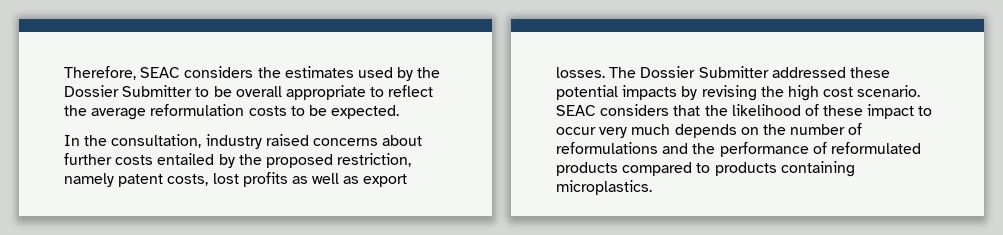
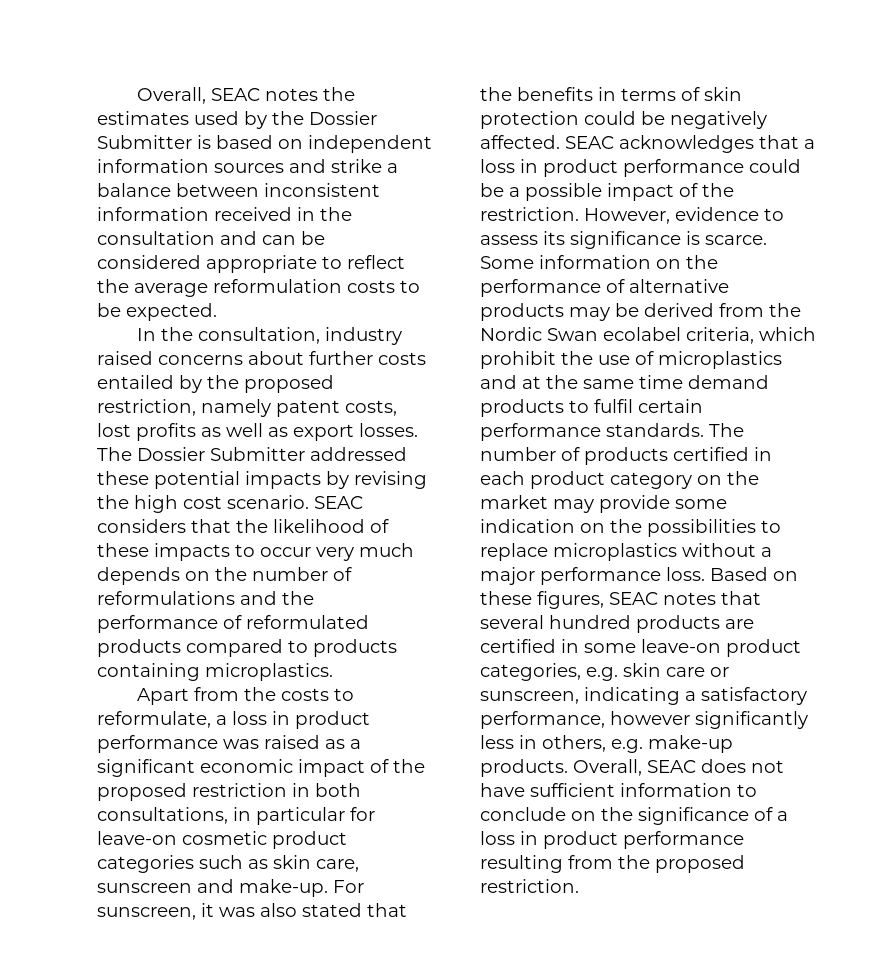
[64,66,254,80] Therefore, SEAC considers -> [137,87,319,104] Overall, SEAC notes
[195,86,282,97] to be overall -> [197,135,432,153] [97,159,398,173] [97,183,380,197] [97,207,352,221] [97,231,325,245] [97,255,201,269] is based on independent information sources and strike a balance between inconsistent information received in the consultation and can be considered
[867,104,915,119] impact -> [154,543,230,561] impacts
(652, 187) none -> [137,687,355,705] [97,711,370,729] [97,735,361,753] [97,759,425,777] [97,783,361,801] [97,807,375,825] [97,831,347,849] [97,855,359,873] [97,879,364,897] [97,903,407,920] [480,87,742,101] [480,111,767,129] [480,135,815,153] [480,159,801,177] [480,183,734,201] [480,207,784,224] [480,231,767,249] [480,255,718,269] [480,279,729,297] [480,303,801,321] [480,327,816,344] [480,351,782,369] [480,375,769,389] [480,399,703,417] [480,423,744,441] [480,447,772,465] [480,471,759,489] [480,495,727,513] [480,519,781,537] [480,543,772,561] [480,567,798,585] [480,591,761,609] [480,615,754,633] [480,639,801,657] [480,663,729,681] [480,687,807,705] [480,711,808,729] [480,735,733,753] [480,759,784,777] [480,783,757,797] [480,807,788,825] [480,831,744,849] [480,855,745,873] [480,879,579,893] // Apart from the costs to reformulate, a loss in product performance was raised as a significant economic impact of the proposed restriction in both consultations, in particular for leave-on cosmetic product categories such as skin care, sunscreen and make-up. For sunscreen, it was also stated that the benefits in terms of skin protection could be negatively affected. SEAC acknowledges that a loss in product performance could be a possible impact of the restriction. However, evidence to assess its significance is scarce. Some information on the performance of alternative products may be derived from the Nordic Swan ecolabel criteria, which prohibit the use of microplastics and at the same time demand products to fulfil certain performance standards. The number of products certified in each product category on the market may provide some indication on the possibilities to replace microplastics without a major performance loss. Based on these figures, SEAC notes that several hundred products are certified in some leave-on product categories, e.g. skin care or sunscreen, indicating a satisfactory performance, however significantly less in others, e.g. make-up products. Overall, SEAC does not have sufficient information to conclude on the significance of a loss in product performance resulting from the proposed restriction.

